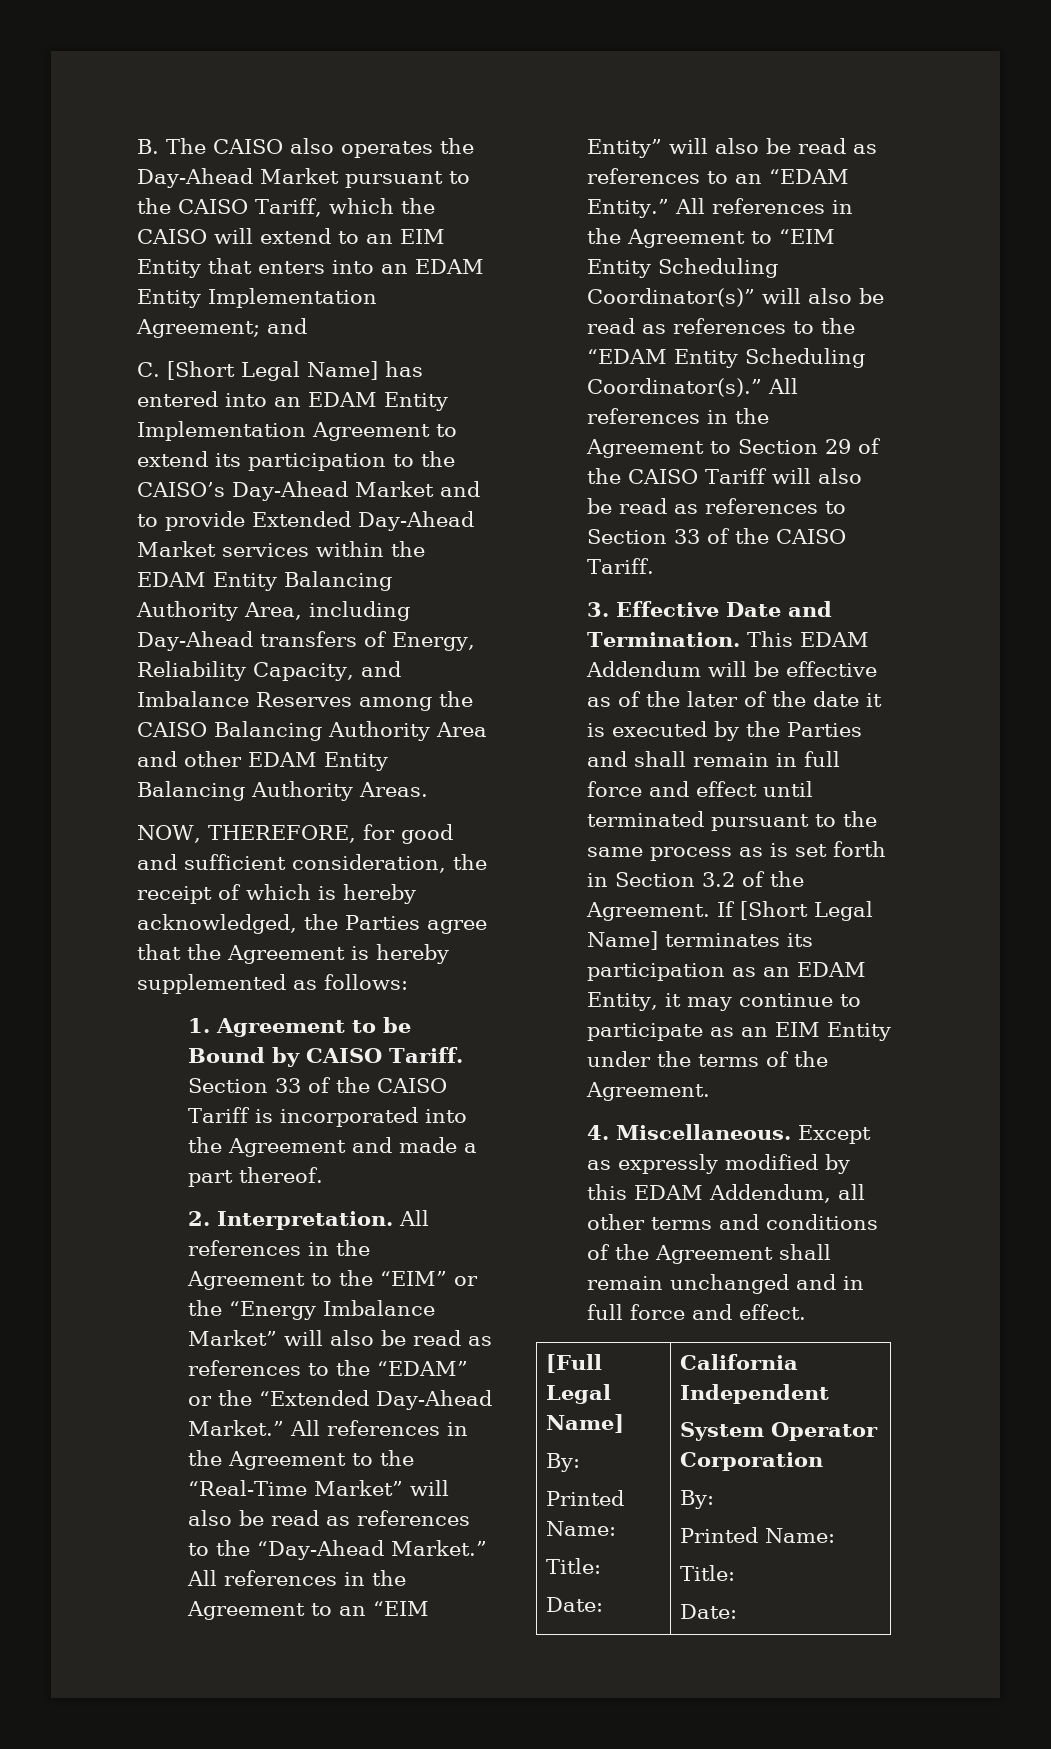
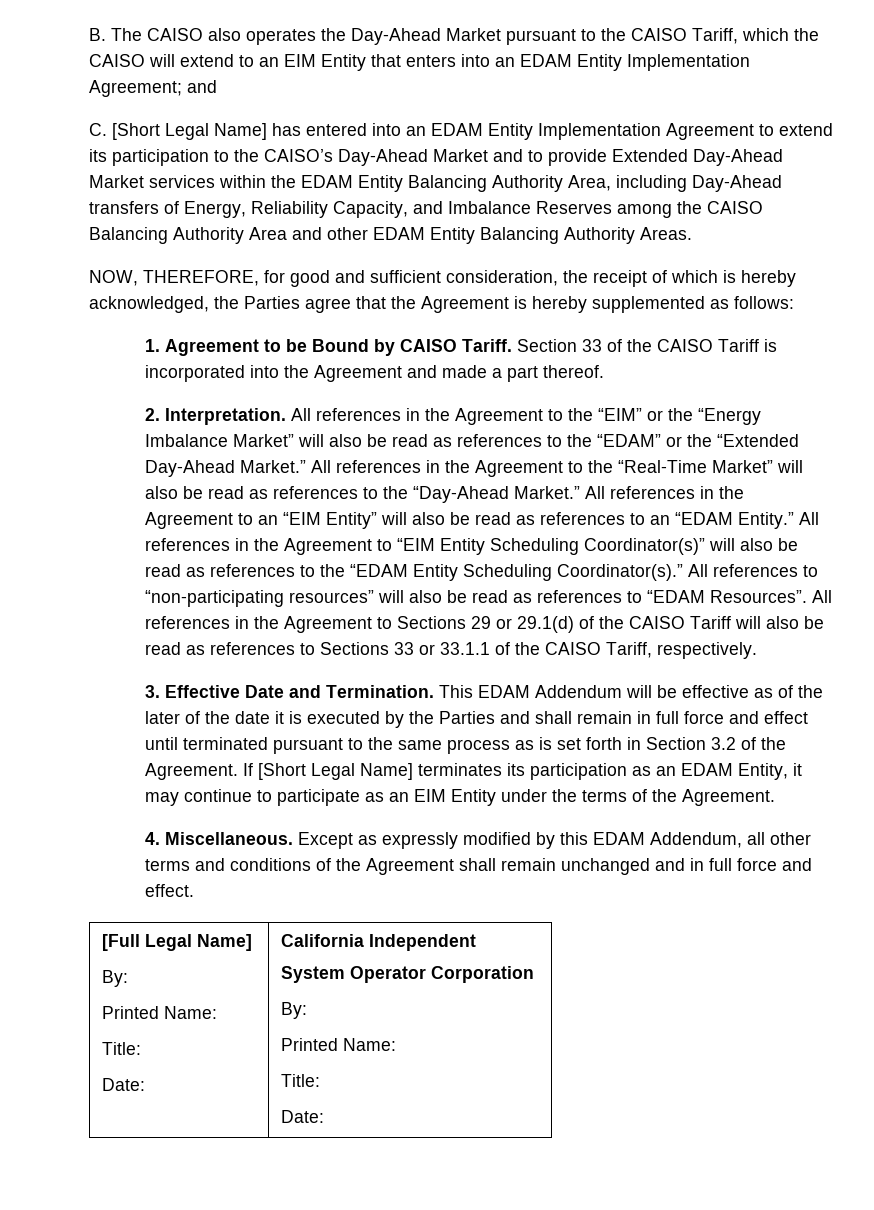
[706,408,769,424] [585,439,851,458] in the Agreement to Section 29 -> [802,565,818,577] [144,590,832,607] [144,616,574,633] to “non-participating resources” will also be read as references to “EDAM Resources”. All references in the Agreement to Sections 29 or 29.1(d)
[586,528,846,544] [586,558,654,574] Section 33 of the CAISO Tariff. -> [319,642,757,659] Sections 33 or 33.1.1 of the CAISO Tariff, respectively.

